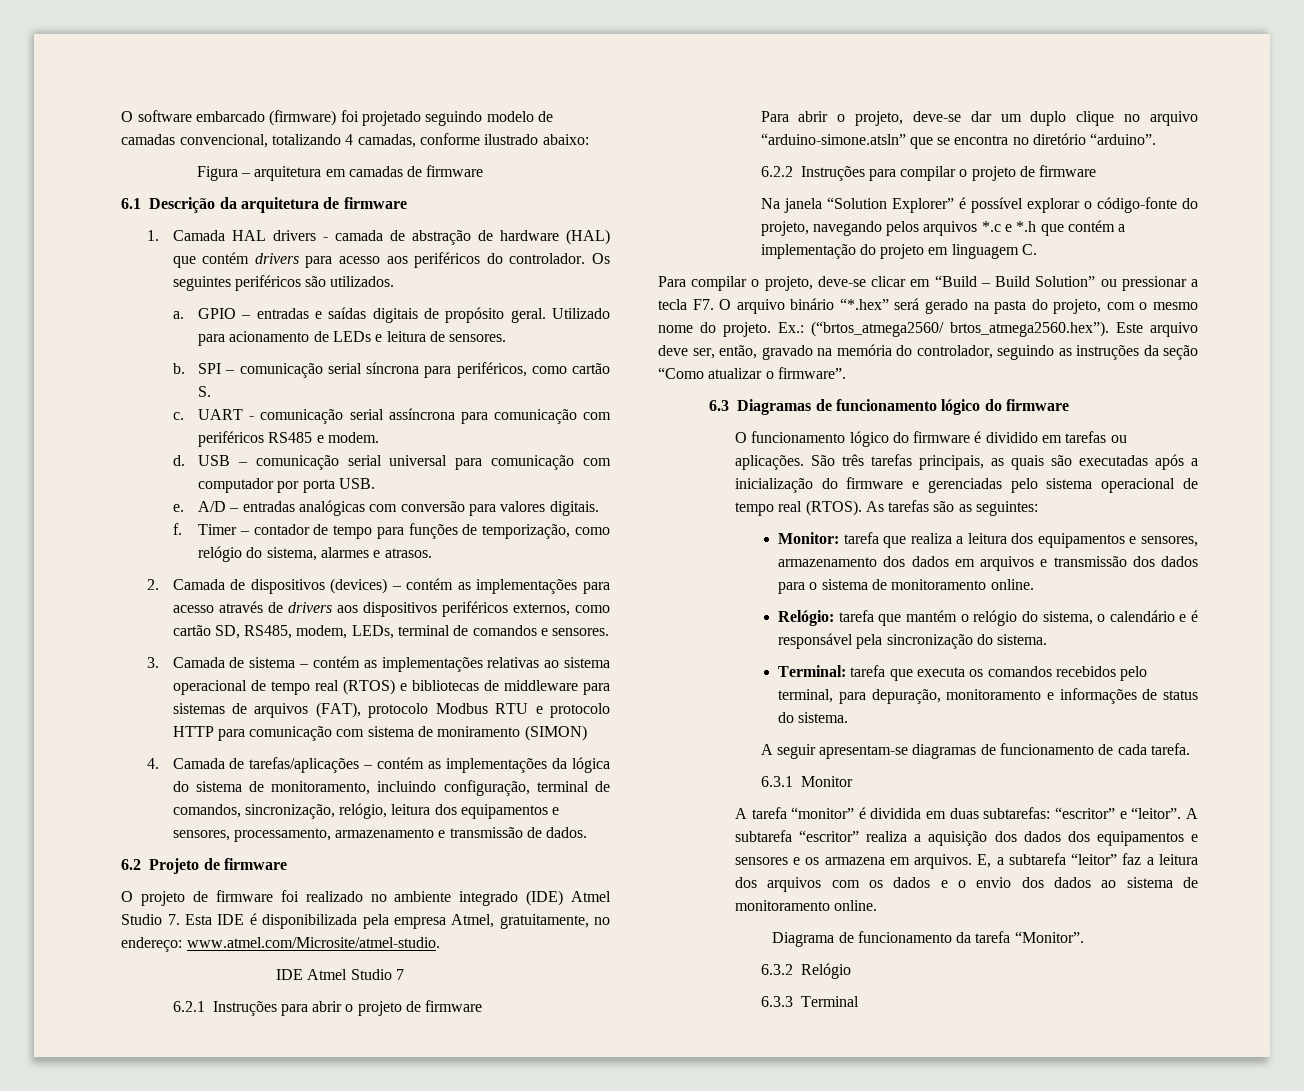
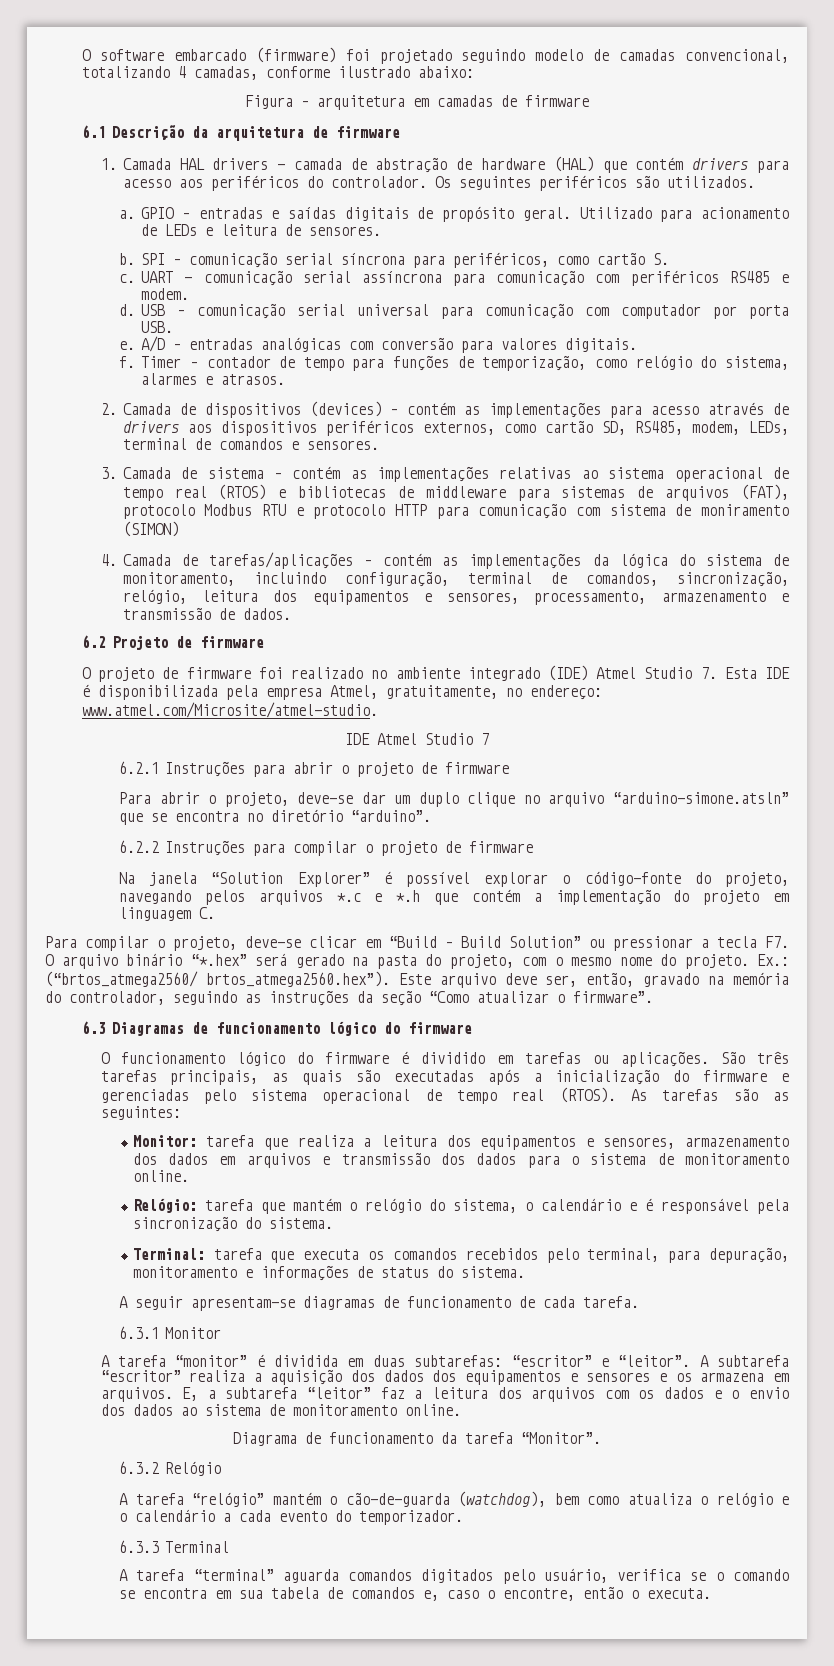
[760,996,859,1007] 6.3.3 Terminal -> [119,1491,789,1507] [119,1509,464,1525] [119,1540,230,1553] [119,1568,790,1584] [119,1586,712,1601] A tarefa “relógio” mantém o cão-de-guarda (watchdog), bem como atualiza o relógio e o calendário a cada evento do temporizador. // 6.3.3 Terminal // A tarefa “terminal” aguarda comandos digitados pelo usuário, verifica se o comando se encontra em sua tabela de comandos e, caso o encontre, então o executa.

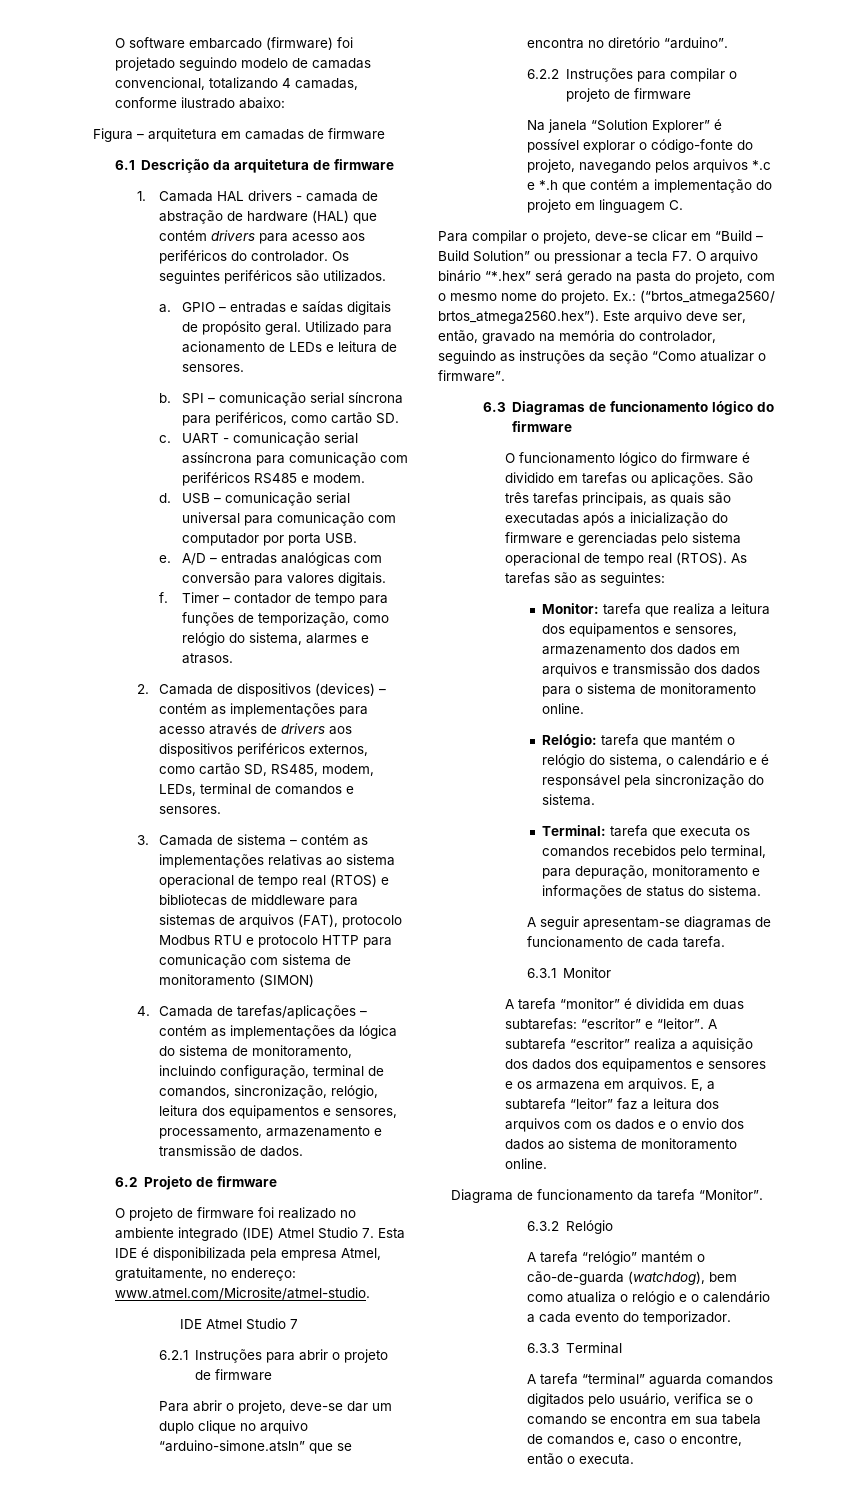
[653,253,670,265] S. -> [375,413,399,424] SD.
[701,504,789,516] moniramento -> [159,974,256,986] monitoramento

